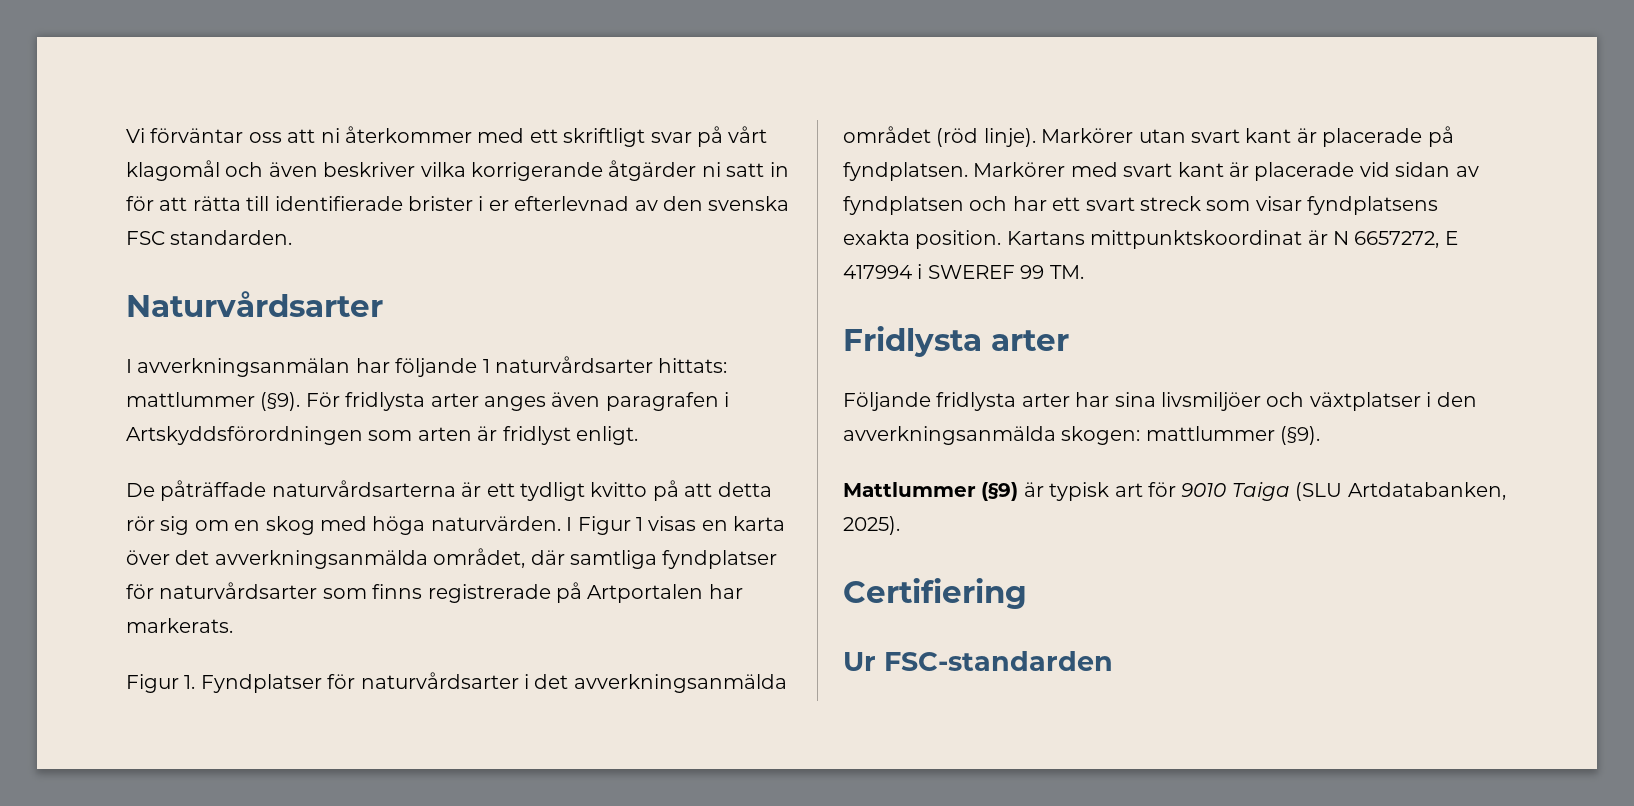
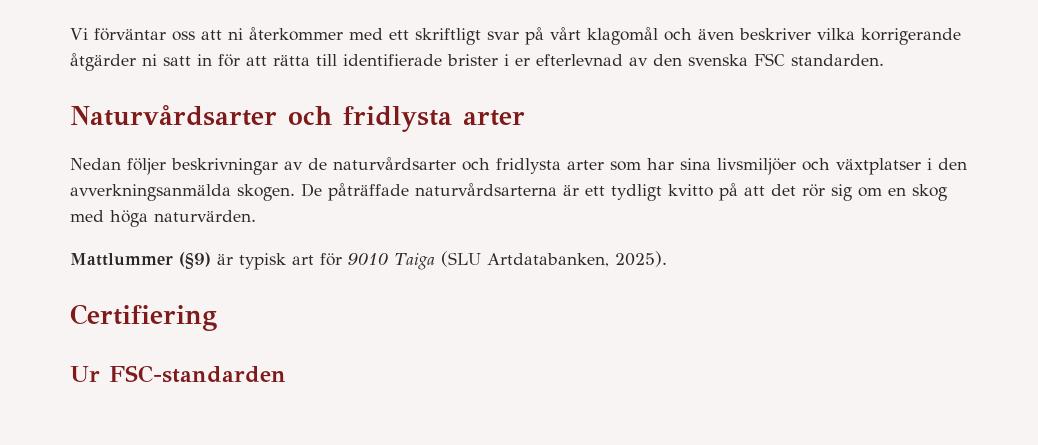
[126,356,728,377] [126,392,730,411] [126,426,638,445] // I avverkningsanmälan har följande 1 naturvårdsarter hittats: mattlummer (§9). För fridlysta arter anges även paragrafen i Artskyddsförordningen som arten är fridlyst enligt. // -> [288,106,525,132] [70,157,967,175] [70,184,295,201] och fridlysta arter // Nedan följer beskrivningar av de naturvårdsarter och fridlysta arter som har sina livsmiljöer och växtplatser i den avverkningsanmälda skogen.
[717,482,772,497] detta -> [771,184,796,196] det
[566,516,786,535] [126,548,778,569] [126,582,743,603] [126,618,233,633] [126,672,787,693] [843,126,1454,147] [843,162,1479,181] [843,196,1439,215] [843,230,1458,249] [843,264,1084,279] [843,326,1069,357] [843,392,1477,411] [843,426,1321,445] I Figur 1 visas en karta över det avverkningsanmälda området, där samtliga fyndplatser för naturvårdsarter som finns registrerade på Artportalen har markerats. // Figur 1. Fyndplatser för naturvårdsarter i det avverkningsanmälda området (röd linje). Markörer utan svart kant är placerade på fyndplatsen. Markörer med svart kant är placerade vid sidan av fyndplatsen och har ett svart streck som visar fyndplatsens exakta position. Kartans mittpunktskoordinat är N 6657272, E 417994 i SWEREF 99 TM. // Fridlysta arter // Följande fridlysta arter har sina livsmiljöer och växtplatser i den avverkningsanmälda skogen: mattlummer (§9). -> (256, 216) none

